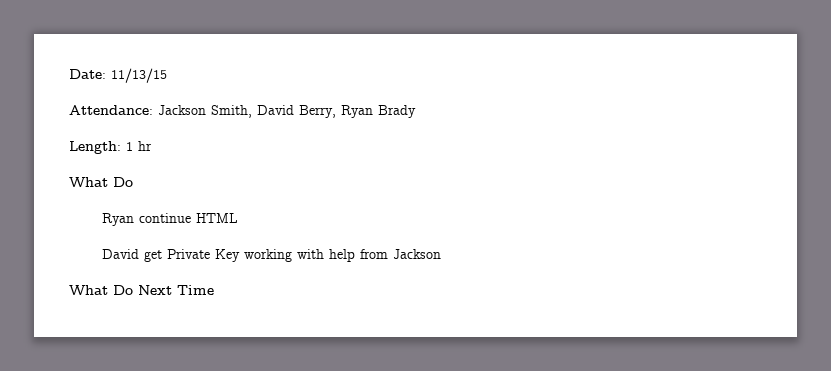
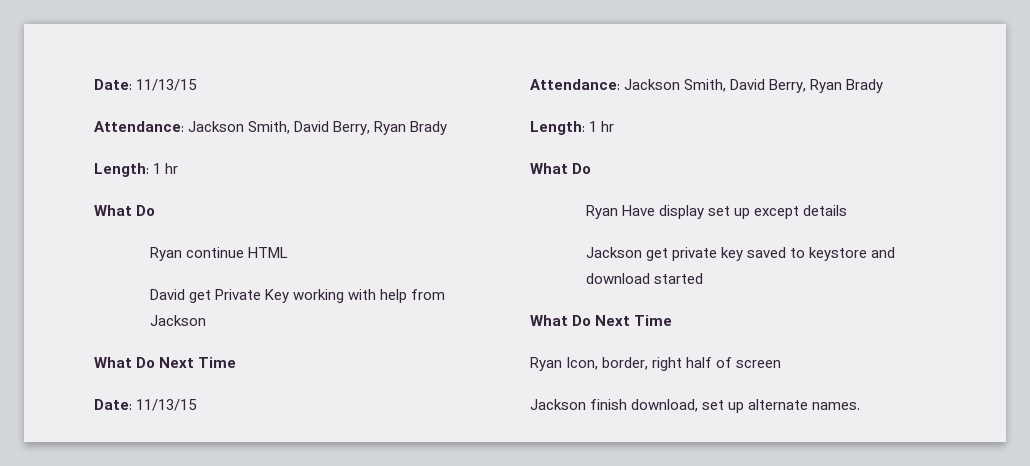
(214, 290) none -> [94,399,198,411] [530,79,884,93] [530,121,615,135] [530,163,592,174] [585,205,848,219] [585,247,896,261] [585,273,703,284] [530,315,673,326] [530,357,782,371] [530,399,861,413] // Date: 11/13/15 // Attendance: Jackson Smith, David Berry, Ryan Brady // Length: 1 hr // What Do // Ryan Have display set up except details // Jackson get private key saved to keystore and download started // What Do Next Time // Ryan Icon, border, right half of screen // Jackson finish download, set up alternate names.

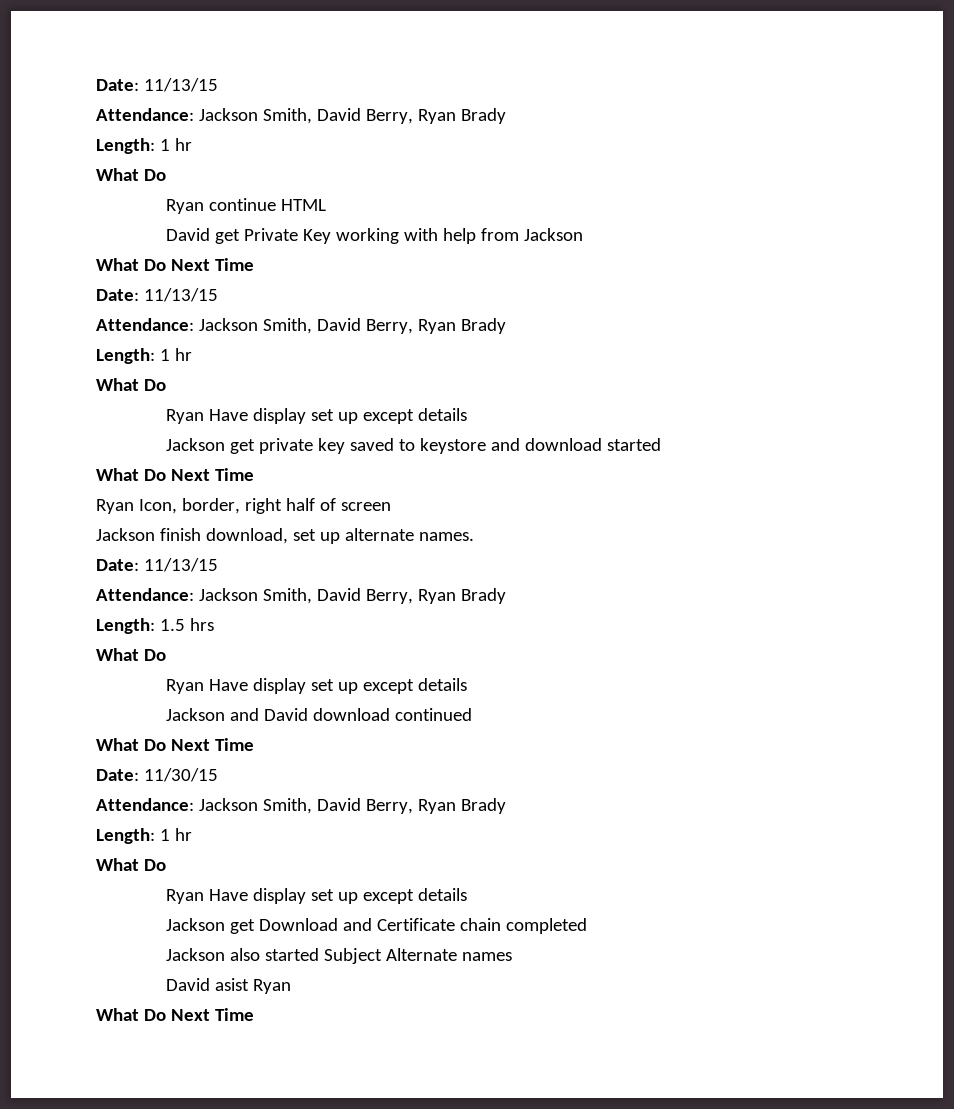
(861, 406) none -> [96,558,218,572] [96,588,506,604] [96,618,214,634] [96,648,166,661] [166,678,468,694] [166,708,473,721] [96,738,254,751] [96,768,218,782] [96,798,506,814] [96,828,192,844] [96,858,166,871] [166,888,468,904] [166,918,588,934] [166,948,513,964] [166,978,292,994] [96,1008,254,1021] // Date: 11/13/15 // Attendance: Jackson Smith, David Berry, Ryan Brady // Length: 1.5 hrs // What Do // Ryan Have display set up except details // Jackson and David download continued // What Do Next Time // Date: 11/30/15 // Attendance: Jackson Smith, David Berry, Ryan Brady // Length: 1 hr // What Do // Ryan Have display set up except details // Jackson get Download and Certificate chain completed // Jackson also started Subject Alternate names // David asist Ryan // What Do Next Time

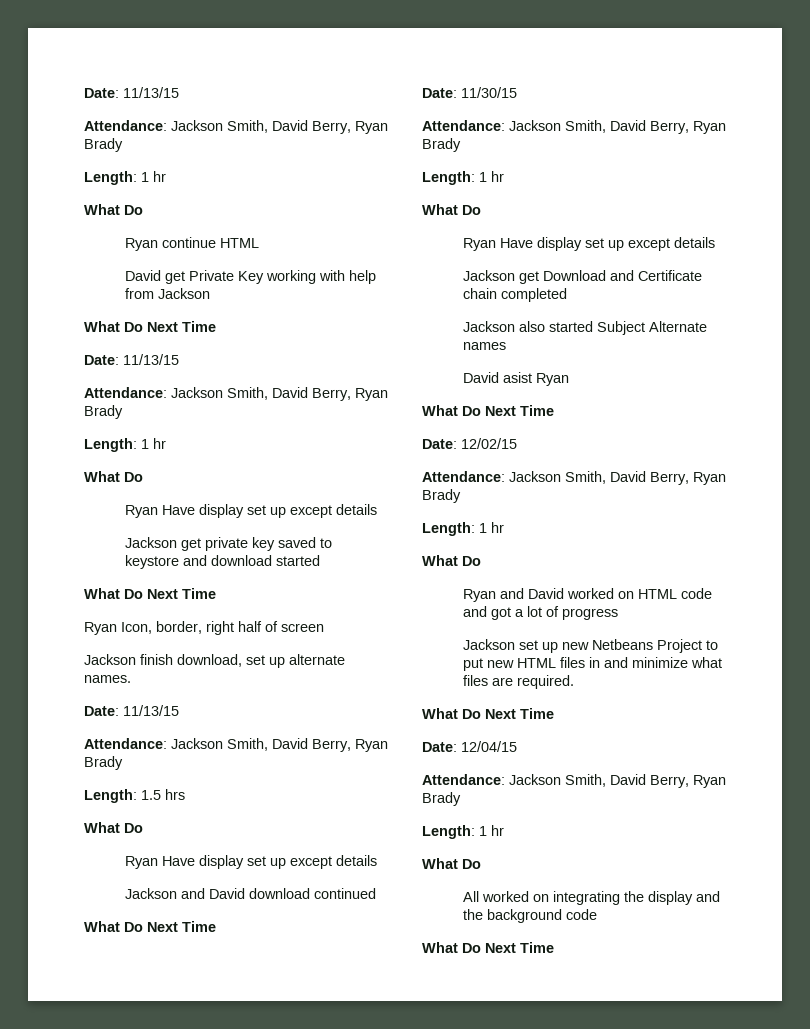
(254, 1014) none -> [422,438,517,449] [422,471,726,485] [422,489,461,503] [422,522,504,536] [422,555,481,566] [462,588,712,602] [462,606,618,620] [462,639,718,653] [462,657,722,671] [462,675,574,689] [422,708,554,719] [422,741,517,752] [422,774,726,788] [422,792,461,806] [422,825,504,839] [422,858,481,869] [462,891,720,905] [462,909,597,923] [422,942,554,953] // Date: 12/02/15 // Attendance: Jackson Smith, David Berry, Ryan Brady // Length: 1 hr // What Do // Ryan and David worked on HTML code and got a lot of progress // Jackson set up new Netbeans Project to put new HTML files in and minimize what files are required. // What Do Next Time // Date: 12/04/15 // Attendance: Jackson Smith, David Berry, Ryan Brady // Length: 1 hr // What Do // All worked on integrating the display and the background code // What Do Next Time

